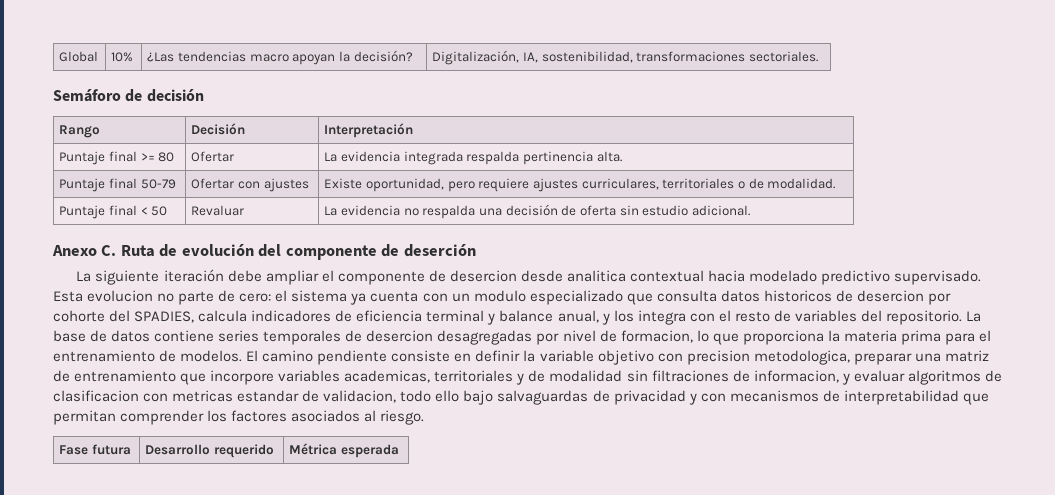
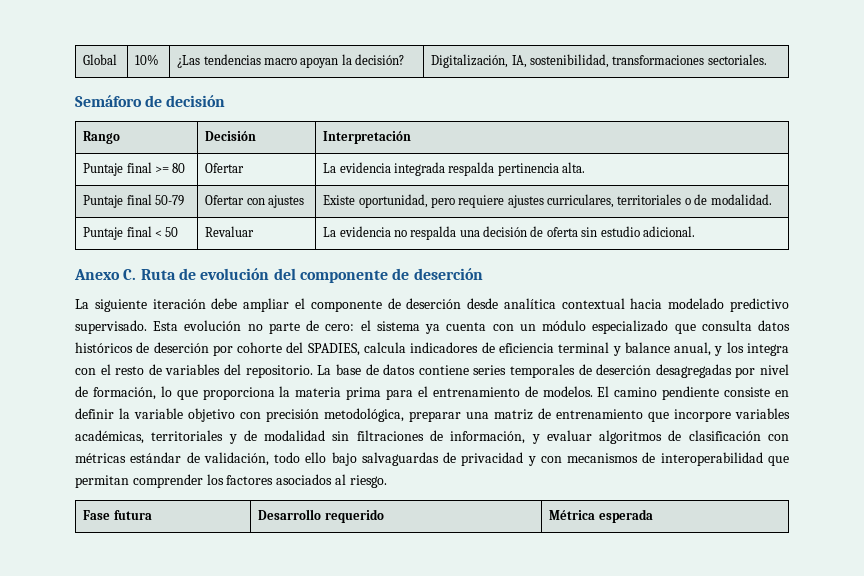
[449,270,626,282] desercion desde analitica -> [406,298,556,309] deserción desde analítica
[87,290,154,302] evolucion -> [184,320,242,331] evolución
[473,290,526,302] modulo -> [542,320,587,331] módulo
[763,290,924,302] historicos de desercion -> [75,342,209,353] históricos de deserción
[366,330,434,342] desercion -> [596,364,652,375] deserción
[620,330,693,343] formacion, -> [92,387,156,400] formación,
[686,350,850,365] precision metodologica, -> [266,408,404,422] precisión metodológica,
[344,370,431,383] academicas, -> [75,430,144,444] académicas,
[753,370,839,383] informacion, -> [450,431,526,444] información,
[53,390,397,403] clasificacion con metricas estandar de validacion, -> [688,430,790,441] [75,452,269,466] clasificación con métricas estándar de validación,
[843,390,959,405] interpretabilidad -> [660,452,763,466] interoperabilidad

